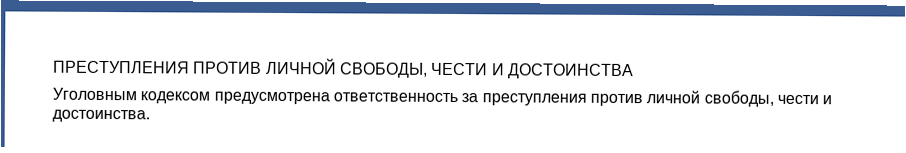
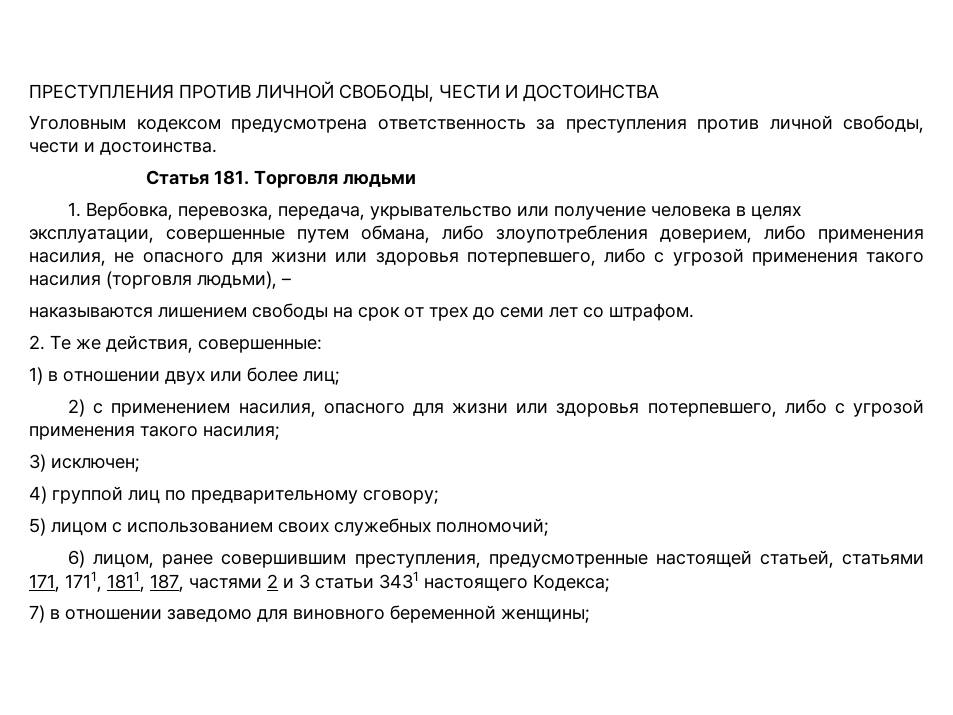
(150, 116) none -> [145,170,416,188] [68,202,802,220] [29,225,924,243] [29,248,924,266] [29,271,291,289] [29,303,694,321] [29,335,322,353] [29,367,340,385] [68,399,924,417] [29,426,280,440] [29,454,140,472] [29,486,439,504] [29,518,549,536] [68,550,925,568] [29,571,610,592] [29,605,590,623] // Статья 181. Торговля людьми // 1. Вербовка, перевозка, передача, укрывательство или получение человека в целях эксплуатации, совершенные путем обмана, либо злоупотребления доверием, либо применения насилия, не опасного для жизни или здоровья потерпевшего, либо с угрозой применения такого насилия (торговля людьми), – // наказываются лишением свободы на срок от трех до семи лет со штрафом. // 2. Те же действия, совершенные: // 1) в отношении двух или более лиц; // 2) с применением насилия, опасного для жизни или здоровья потерпевшего, либо с угрозой применения такого насилия; // 3) исключен; // 4) группой лиц по предварительному сговору; // 5) лицом с использованием своих служебных полномочий; // 6) лицом, ранее совершившим преступления, предусмотренные настоящей статьей, статьями 171, 1711, 1811, 187, частями 2 и 3 статьи 3431 настоящего Кодекса; // 7) в отношении заведомо для виновного беременной женщины;

